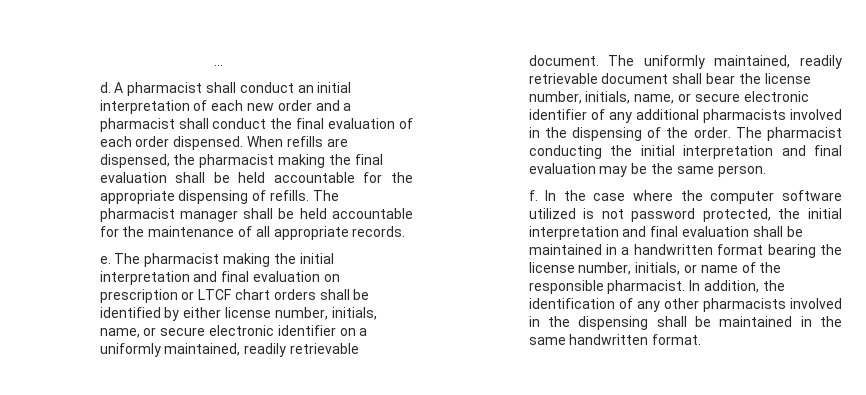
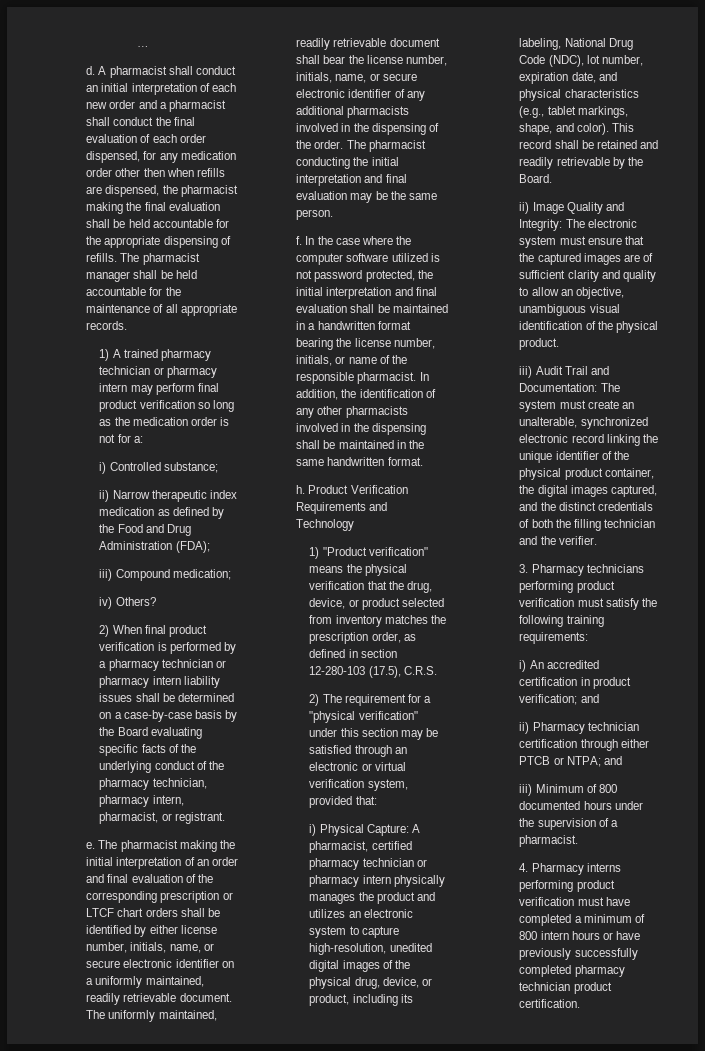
[173,136,283,150] dispensed. When -> [86,151,236,163] [86,168,194,177] dispensed, for any medication order other then when
(406, 231) none -> [99,349,211,361] [99,366,217,378] [99,383,219,395] [99,400,234,412] [99,417,229,426] [99,434,143,443] [99,462,218,474] [99,490,237,502] [99,507,224,519] [99,524,191,536] [99,541,210,553] [99,569,231,581] [99,597,156,609] [99,625,207,637] [99,642,236,654] [99,659,226,671] [99,676,220,688] [99,693,234,702] [99,710,237,722] [99,727,202,739] [99,744,196,756] [99,761,224,773] [99,778,207,790] [99,795,184,807] [99,812,225,824] // 1) A trained pharmacy technician or pharmacy intern may perform final product verification so long as the medication order is not for a: // i) Controlled substance; // ii) Narrow therapeutic index medication as defined by the Food and Drug Administration (FDA); // iii) Compound medication; // iv) Others? // 2) When final product verification is performed by a pharmacy technician or pharmacy intern liability issues shall be determined on a case-by-case basis by the Board evaluating specific facts of the underlying conduct of the pharmacy technician, pharmacy intern, pharmacist, or registrant.
[193,271,340,282] and final evaluation on -> [184,857,238,866] [86,874,213,883] [86,891,158,903] of an order and final evaluation of the corresponding
(702, 339) none -> [296,485,408,494] [296,502,388,514] [296,519,355,531] [309,547,428,559] [309,564,407,576] [309,581,432,593] [309,598,444,610] [309,615,446,627] [309,632,416,644] [309,649,397,658] [309,666,437,678] [309,694,431,706] [309,711,418,723] [309,728,438,740] [309,745,407,757] [309,762,406,771] [309,779,408,791] [309,796,377,808] [309,824,420,836] [309,841,412,853] [309,858,427,870] [309,875,445,887] [309,892,435,904] [309,909,413,918] [309,926,399,938] [309,943,432,955] [309,960,410,972] [309,977,432,989] [309,994,413,1006] [519,38,633,50] [519,55,643,67] [519,72,617,84] [519,89,639,101] [519,106,628,118] [519,123,634,135] [519,140,658,149] [519,157,643,169] [519,174,553,183] [519,202,624,214] [519,219,637,231] [519,236,644,248] [519,253,653,265] [519,270,656,282] [519,287,624,299] [519,304,620,316] [519,321,658,333] [519,338,560,350] [519,366,609,378] [519,383,620,392] [519,400,634,412] [519,417,648,429] [519,434,658,446] [519,451,629,463] [519,468,654,480] [519,485,657,497] [519,502,653,511] [519,519,655,531] [519,536,597,545] [519,564,644,576] [519,581,615,593] [519,598,657,610] [519,615,604,627] [519,632,589,644] [519,660,599,672] [519,677,631,689] [519,694,599,705] [519,722,639,734] [519,739,649,751] [519,756,622,767] [519,784,617,796] [519,801,643,810] [519,818,618,830] [519,835,579,847] [519,863,621,875] [519,880,615,892] [519,897,630,906] [519,914,645,926] [519,931,640,940] [519,948,638,960] [519,965,625,977] [519,982,612,994] [519,999,581,1008] // h. Product Verification Requirements and Technology // 1) "Product verification" means the physical verification that the drug, device, or product selected from inventory matches the prescription order, as defined in section 12-280-103 (17.5), C.R.S. // 2) The requirement for a "physical verification" under this section may be satisfied through an electronic or virtual verification system, provided that: // i) Physical Capture: A pharmacist, certified pharmacy technician or pharmacy intern physically manages the product and utilizes an electronic system to capture high-resolution, unedited digital images of the physical drug, device, or product, including its labeling, National Drug Code (NDC), lot number, expiration date, and physical characteristics (e.g., tablet markings, shape, and color). This record shall be retained and readily retrievable by the Board. // ii) Image Quality and Integrity: The electronic system must ensure that the captured images are of sufficient clarity and quality to allow an objective, unambiguous visual identification of the physical product. // iii) Audit Trail and Documentation: The system must create an unalterable, synchronized electronic record linking the unique identifier of the physical product container, the digital images captured, and the distinct credentials of both the filling technician and the verifier. // 3. Pharmacy technicians performing product verification must satisfy the following training requirements: // i) An accredited certification in product verification; and // ii) Pharmacy technician certification through either PTCB or NTPA; and // iii) Minimum of 800 documented hours under the supervision of a pharmacist. // 4. Pharmacy interns performing product verification must have completed a minimum of 800 intern hours or have previously successfully completed pharmacy technician product certification.

